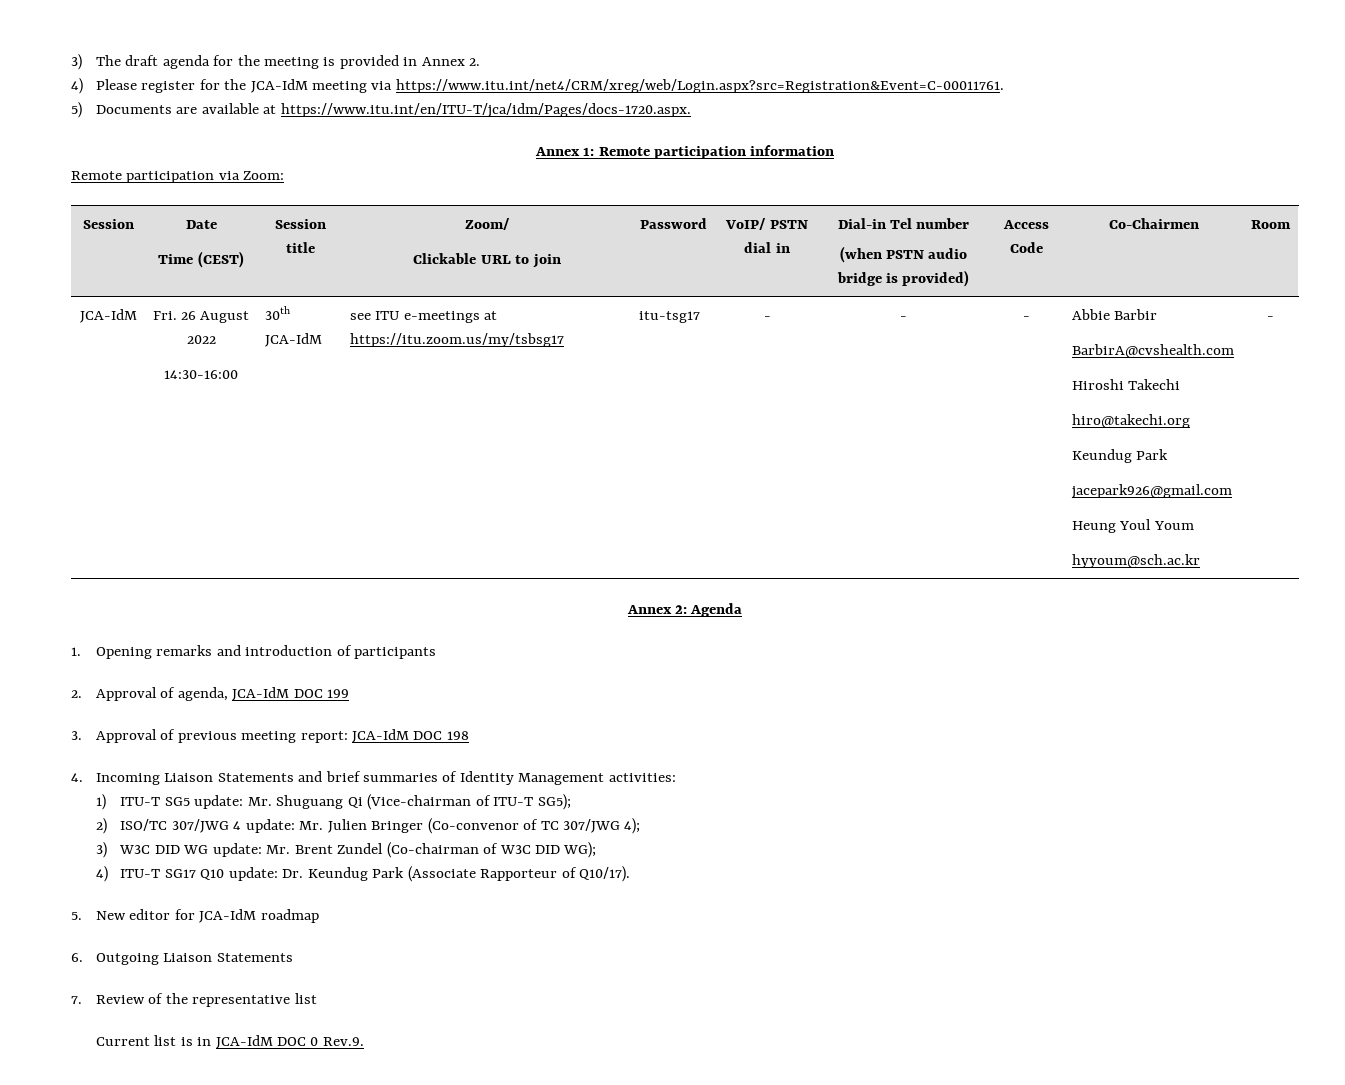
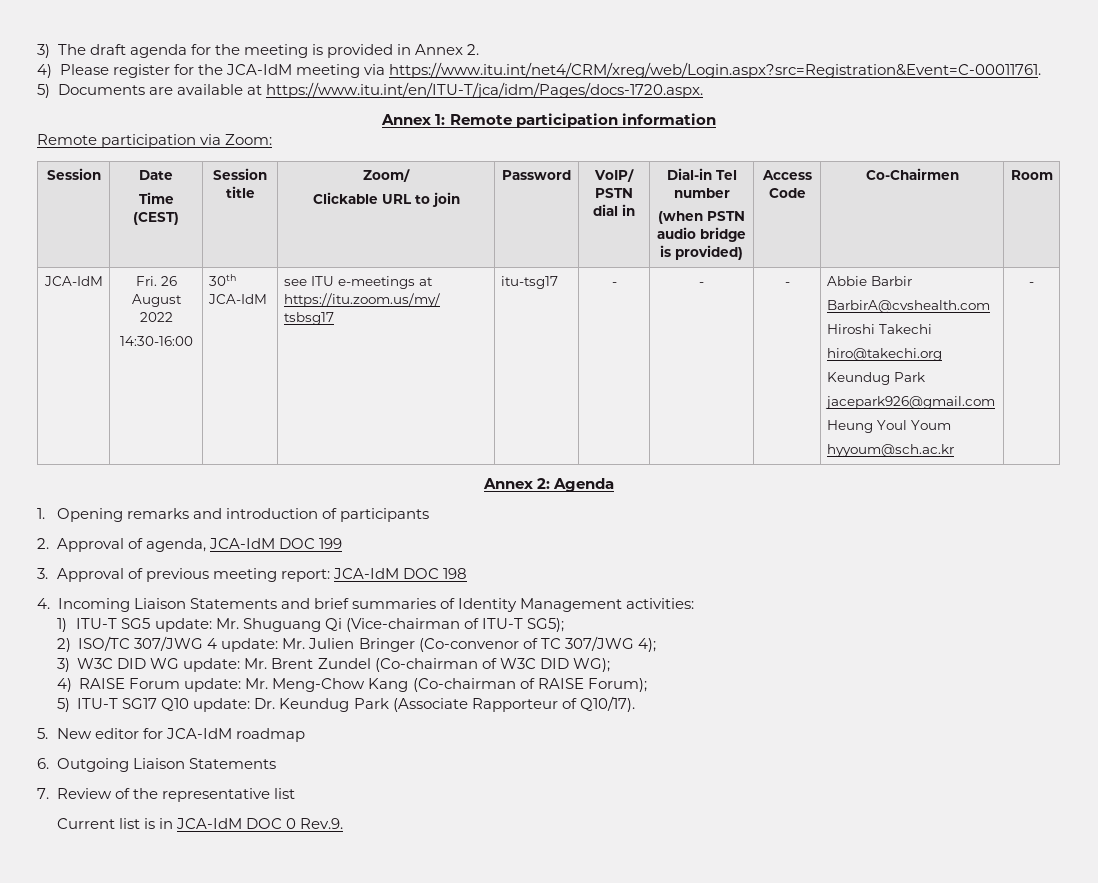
(108, 874) none -> [79,678,647,692] [56,698,70,712] RAISE Forum update: Mr. Meng-Chow Kang (Co-chairman of RAISE Forum); // 5)

